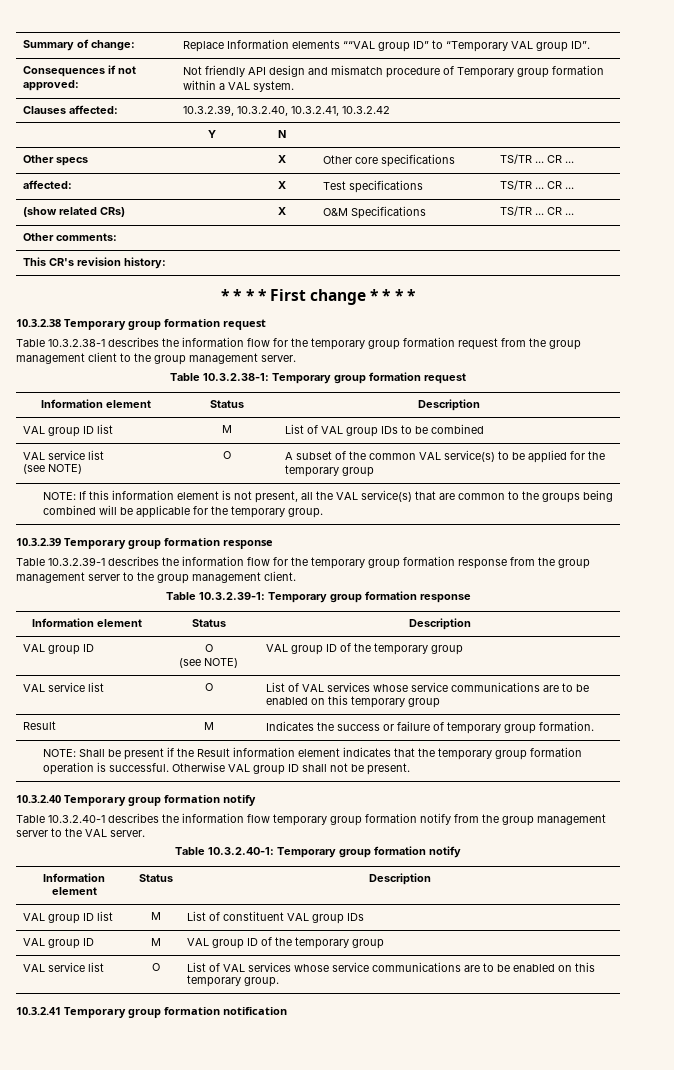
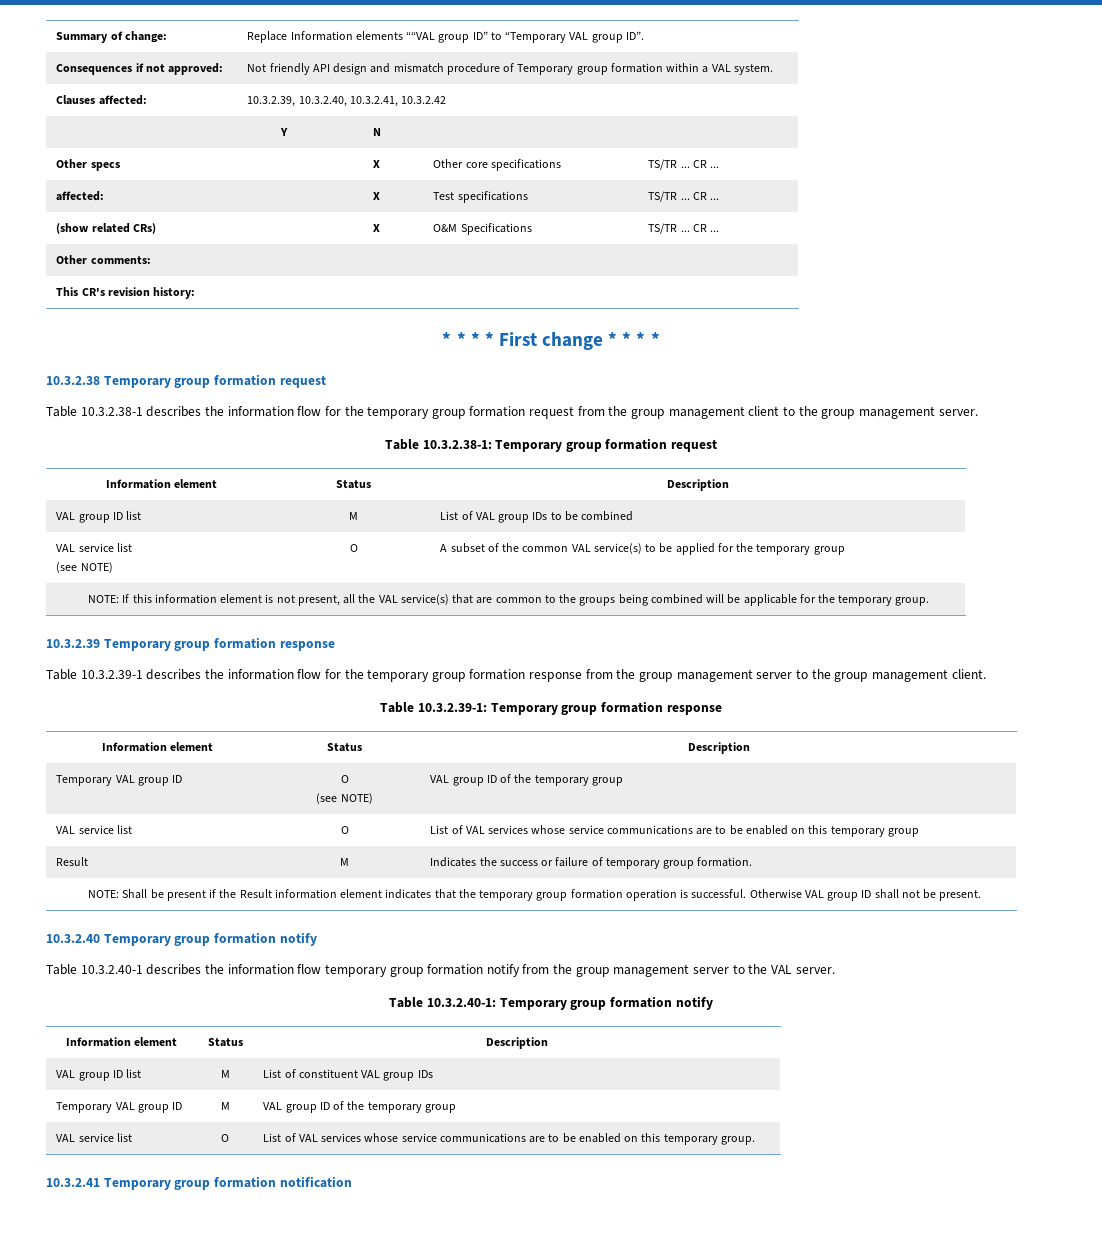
(471, 624) none -> [56,775,113,786] Temporary
(364, 917) none -> [56,1102,113,1113] Temporary

